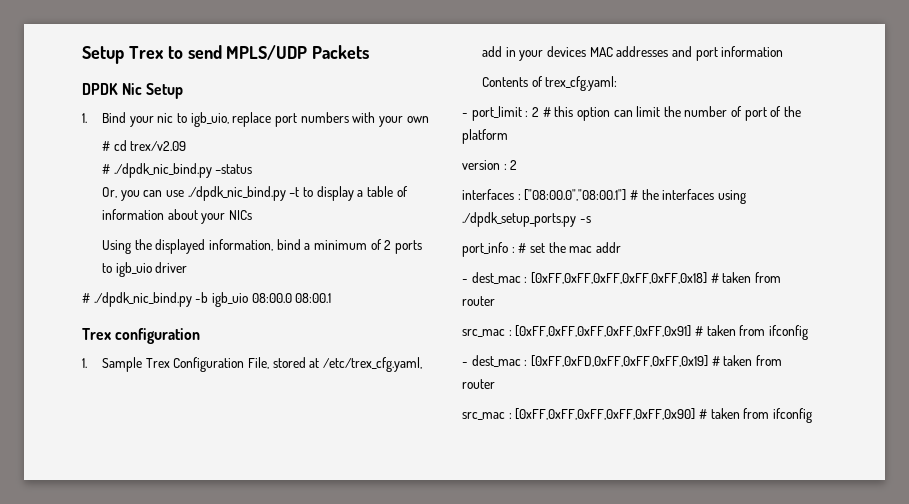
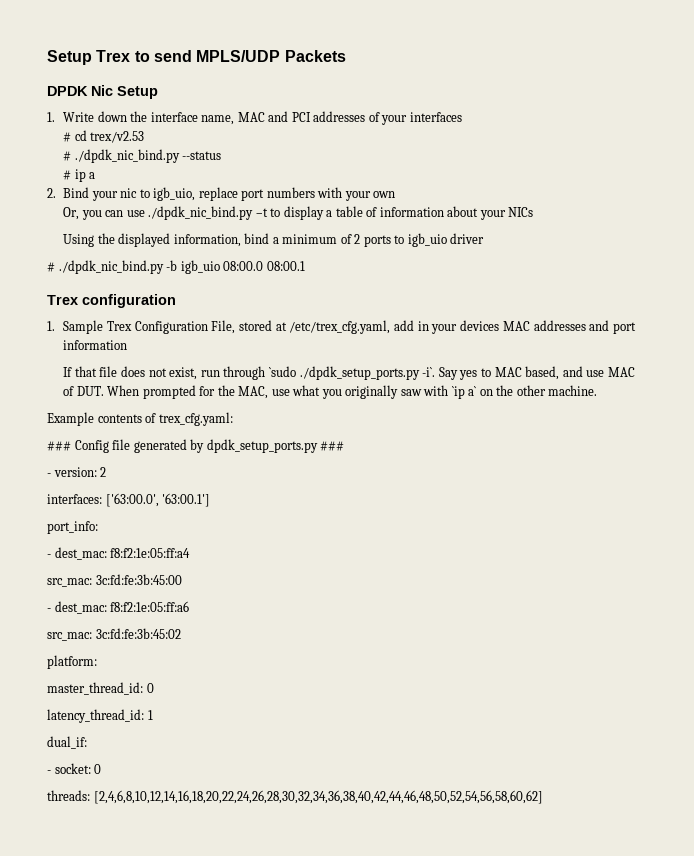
(87, 118) none -> [63,111,462,125] [63,130,145,143] [63,149,222,163] [63,169,96,182] [47,188,56,198] Write down the interface name, MAC and PCI addresses of your interfaces // # cd trex/v2.53 // # ./dpdk_nic_bind.py --status // # ip a // 2.
[102,140,187,151] [102,163,253,178] // # cd trex/v2.09 // # ./dpdk_nic_bind.py –status -> (396, 194) none
[482,76,618,91] [462,106,802,121] [462,129,508,144] [462,160,518,170] [462,189,746,204] [462,212,591,227] [462,242,621,257] [462,272,781,284] [462,296,495,306] [462,325,808,340] [462,355,782,367] [462,379,495,389] [462,408,812,423] Contents of trex_cfg.yaml: // - port_limit : 2 # this option can limit the number of port of the platform // version : 2 // interfaces : ["08:00.0","08:00.1"] # the interfaces using ./dpdk_setup_ports.py -s // port_info : # set the mac addr // - dest_mac : [0xFF,0xFF,0xFF,0xFF,0xFF,0x18] # taken from router // src_mac : [0xFF,0xFF,0xFF,0xFF,0xFF,0x91] # taken from ifconfig // - dest_mac : [0xFF,0xFD,0xFF,0xFF,0xFF,0x19] # taken from router // src_mac : [0xFF,0xFF,0xFF,0xFF,0xFF,0x90] # taken from ifconfig -> [63,366,635,380] [63,385,598,399] [47,412,233,426] [47,439,345,453] [47,467,107,477] [47,493,211,507] [47,521,98,534] [47,547,191,560] [47,574,182,587] [47,601,190,614] [47,628,181,641] [47,655,97,669] [47,682,154,695] [47,709,153,723] [47,736,87,749] [47,763,102,774] [47,790,543,804] If that file does not exist, run through `sudo ./dpdk_setup_ports.py -i`. Say yes to MAC based, and use MAC of DUT. When prompted for the MAC, use what you originally saw with `ip a` on the other machine. // Example contents of trex_cfg.yaml: // ### Config file generated by dpdk_setup_ports.py ### // - version: 2 // interfaces: ['63:00.0', '63:00.1'] // port_info: // - dest_mac: f8:f2:1e:05:ff:a4 // src_mac: 3c:fd:fe:3b:45:00 // - dest_mac: f8:f2:1e:05:ff:a6 // src_mac: 3c:fd:fe:3b:45:02 // platform: // master_thread_id: 0 // latency_thread_id: 1 // dual_if: // - socket: 0 // threads: [2,4,6,8,10,12,14,16,18,20,22,24,26,28,30,32,34,36,38,40,42,44,46,48,50,52,54,56,58,60,62]

